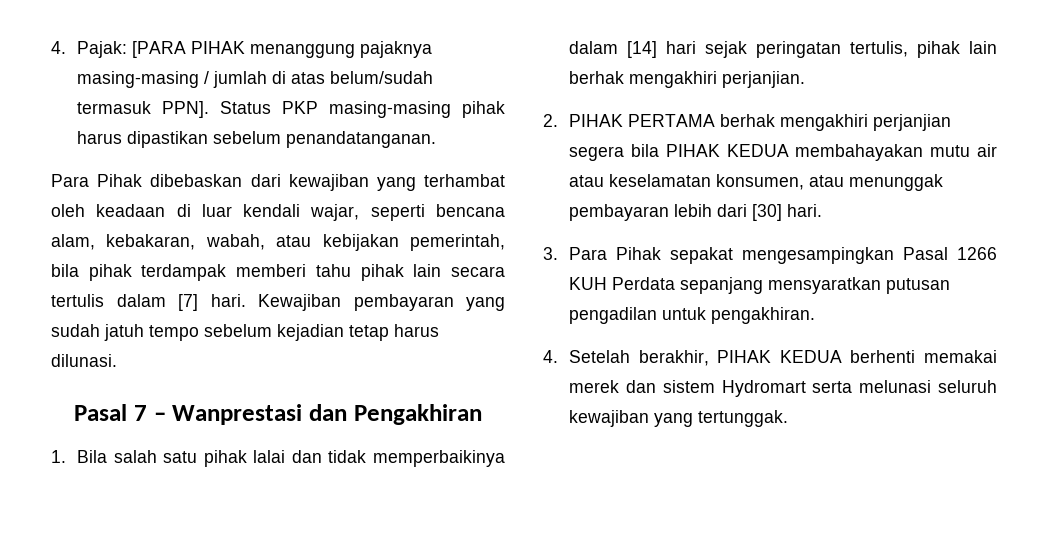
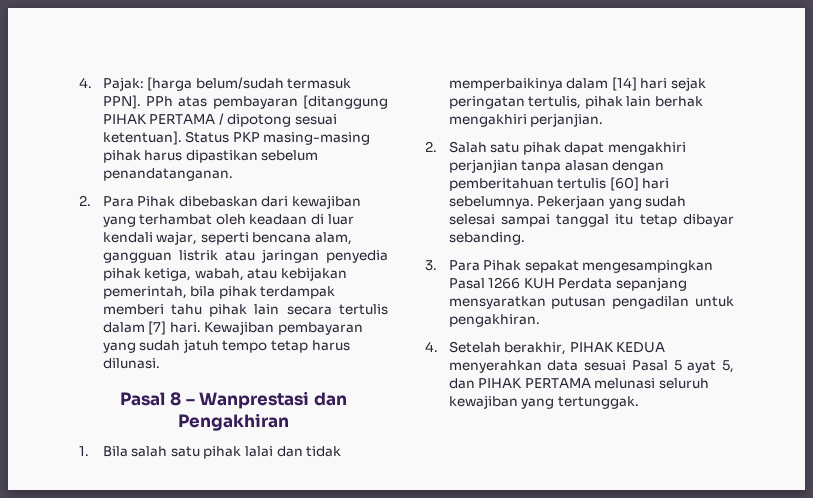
[132,41,433,58] [77,71,434,88] [77,101,210,118] [PARA PIHAK menanggung pajaknya masing-masing / jumlah di atas belum/sudah termasuk PPN]. -> [147,77,352,91] [102,95,388,109] [102,113,338,127] [102,131,182,145] [harga belum/sudah termasuk PPN]. PPh atas pembayaran [ditanggung PIHAK PERTAMA / dipotong sesuai ketentuan].
(437, 139) none -> [79,195,91,206] 2.
[106,234,196,250] kebakaran, -> [102,249,388,263] [102,268,192,281] gangguan listrik atau jaringan penyedia pihak ketiga,
[204,324,344,341] sebelum kejadian -> (268, 346) none
[133,405,147,421] 7 -> [169,392,181,406] 8
[569,114,952,131] [569,144,997,161] [569,174,944,191] [569,204,823,221] PIHAK PERTAMA berhak mengakhiri perjanjian segera bila PIHAK KEDUA membahayakan mutu air atau keselamatan konsumen, atau menunggak pembayaran lebih dari [30] hari. -> [448,141,687,155] [448,159,665,173] [448,177,670,191] [448,195,687,209] [448,214,734,227] [448,232,525,245] Salah satu pihak dapat mengakhiri perjanjian tanpa alasan dengan pemberitahuan tertulis [60] hari sebelumnya. Pekerjaan yang sudah selesai sampai tanggal itu tetap dibayar sebanding.
[850,350,997,363] [569,380,853,397] berhenti memakai merek dan sistem Hydromart serta -> [448,360,734,373] [448,378,591,389] menyerahkan data sesuai Pasal 5 ayat 5, dan PIHAK PERTAMA

